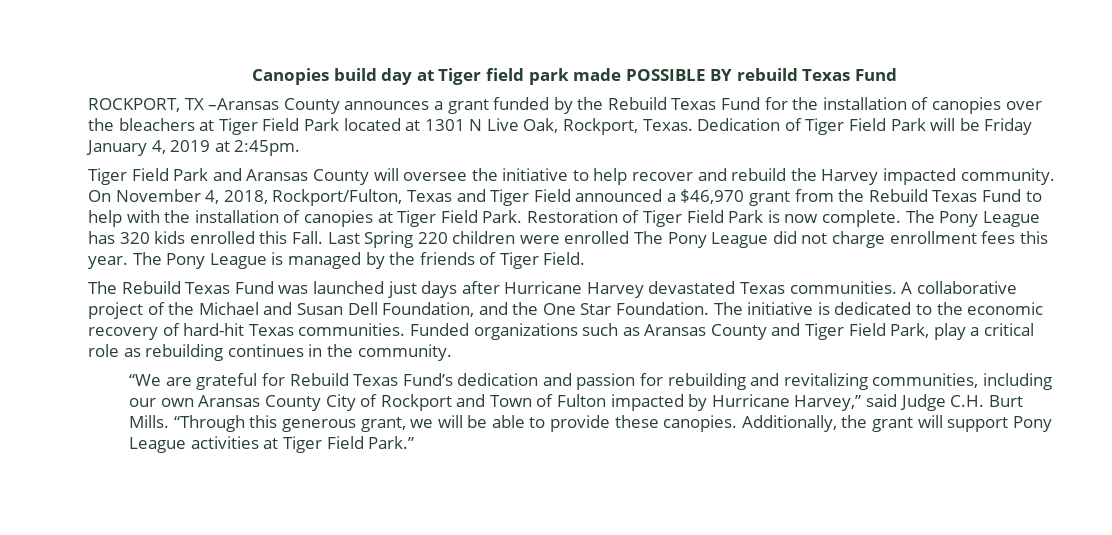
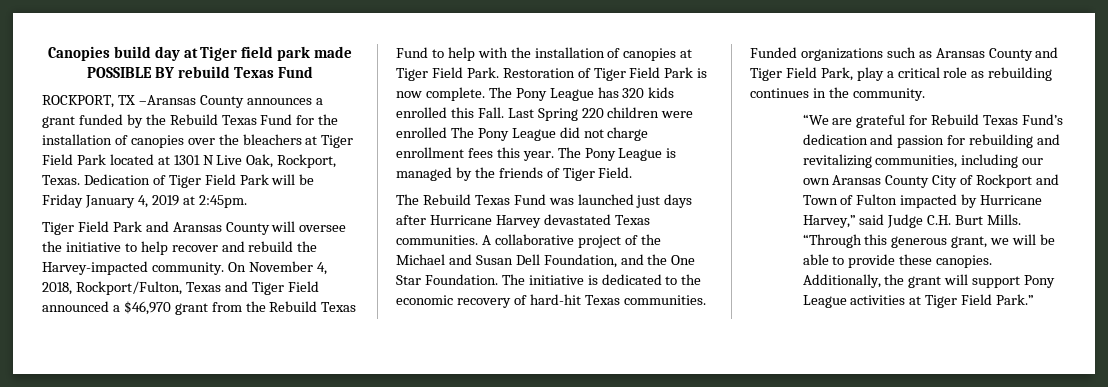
[821,168,957,185] Harvey impacted -> [42,261,148,275] Harvey-impacted

